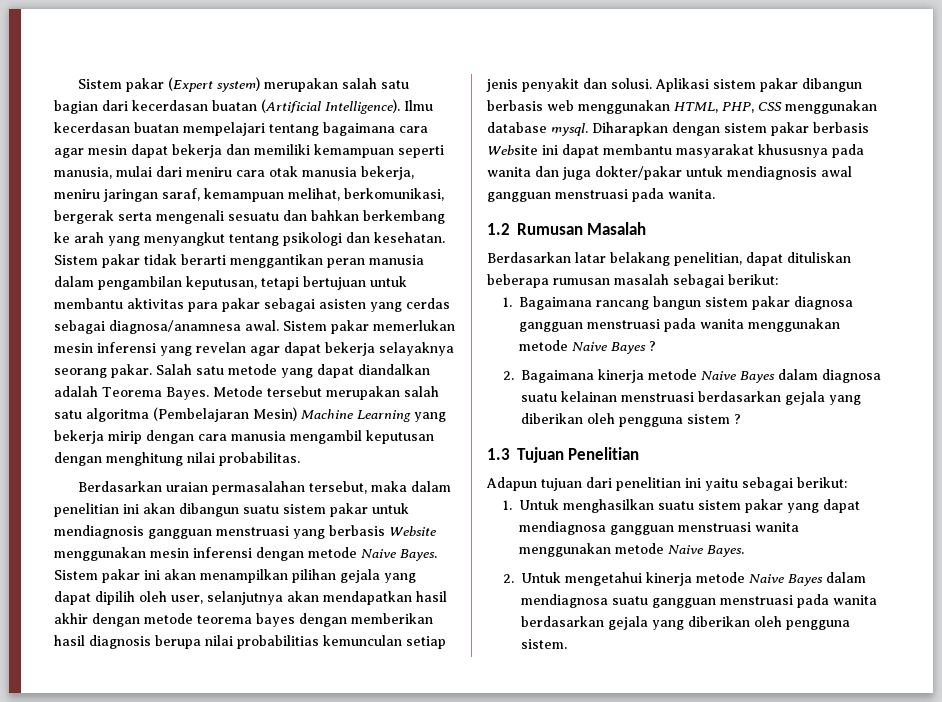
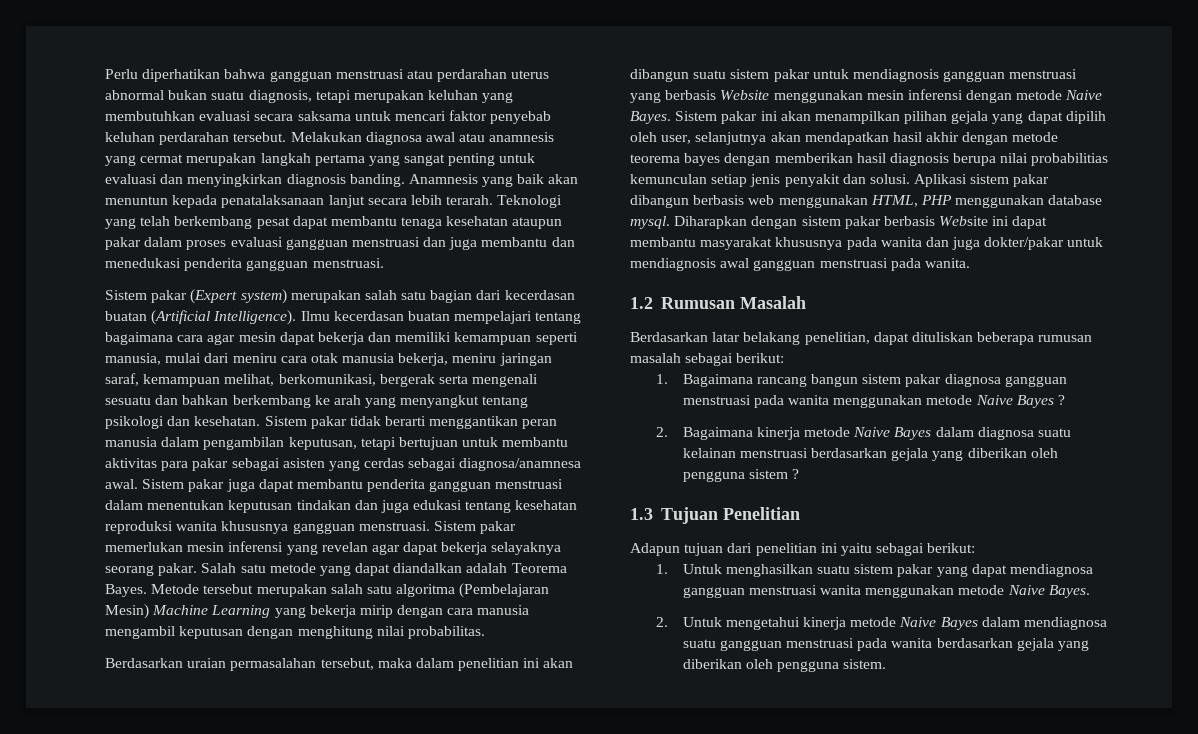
(77, 84) none -> [105,69,550,82] [105,90,514,103] [105,110,552,124] [105,132,555,145] [105,153,536,166] [105,174,579,187] [105,195,563,208] [105,216,563,229] [105,237,575,250] [105,258,384,271] Perlu diperhatikan bahwa gangguan menstruasi atau perdarahan uterus abnormal bukan suatu diagnosis, tetapi merupakan keluhan yang membutuhkan evaluasi secara saksama untuk mencari faktor penyebab keluhan perdarahan tersebut. Melakukan diagnosa awal atau anamnesis yang cermat merupakan langkah pertama yang sangat penting untuk evaluasi dan menyingkirkan diagnosis banding. Anamnesis yang baik akan menuntun kepada penatalaksanaan lanjut secara lebih terarah. Teknologi yang telah berkembang pesat dapat membantu tenaga kesehatan ataupun pakar dalam proses evaluasi gangguan menstruasi dan juga membantu dan menedukasi penderita gangguan menstruasi. //
(369, 327) none -> [226,479,564,492] [105,500,578,513] [105,521,517,534] juga dapat membantu penderita gangguan menstruasi dalam menentukan keputusan tindakan dan juga edukasi tentang kesehatan reproduksi wanita khususnya gangguan menstruasi. Sistem pakar
[722,102,782,113] PHP, CSS -> [920,195,952,205] PHP

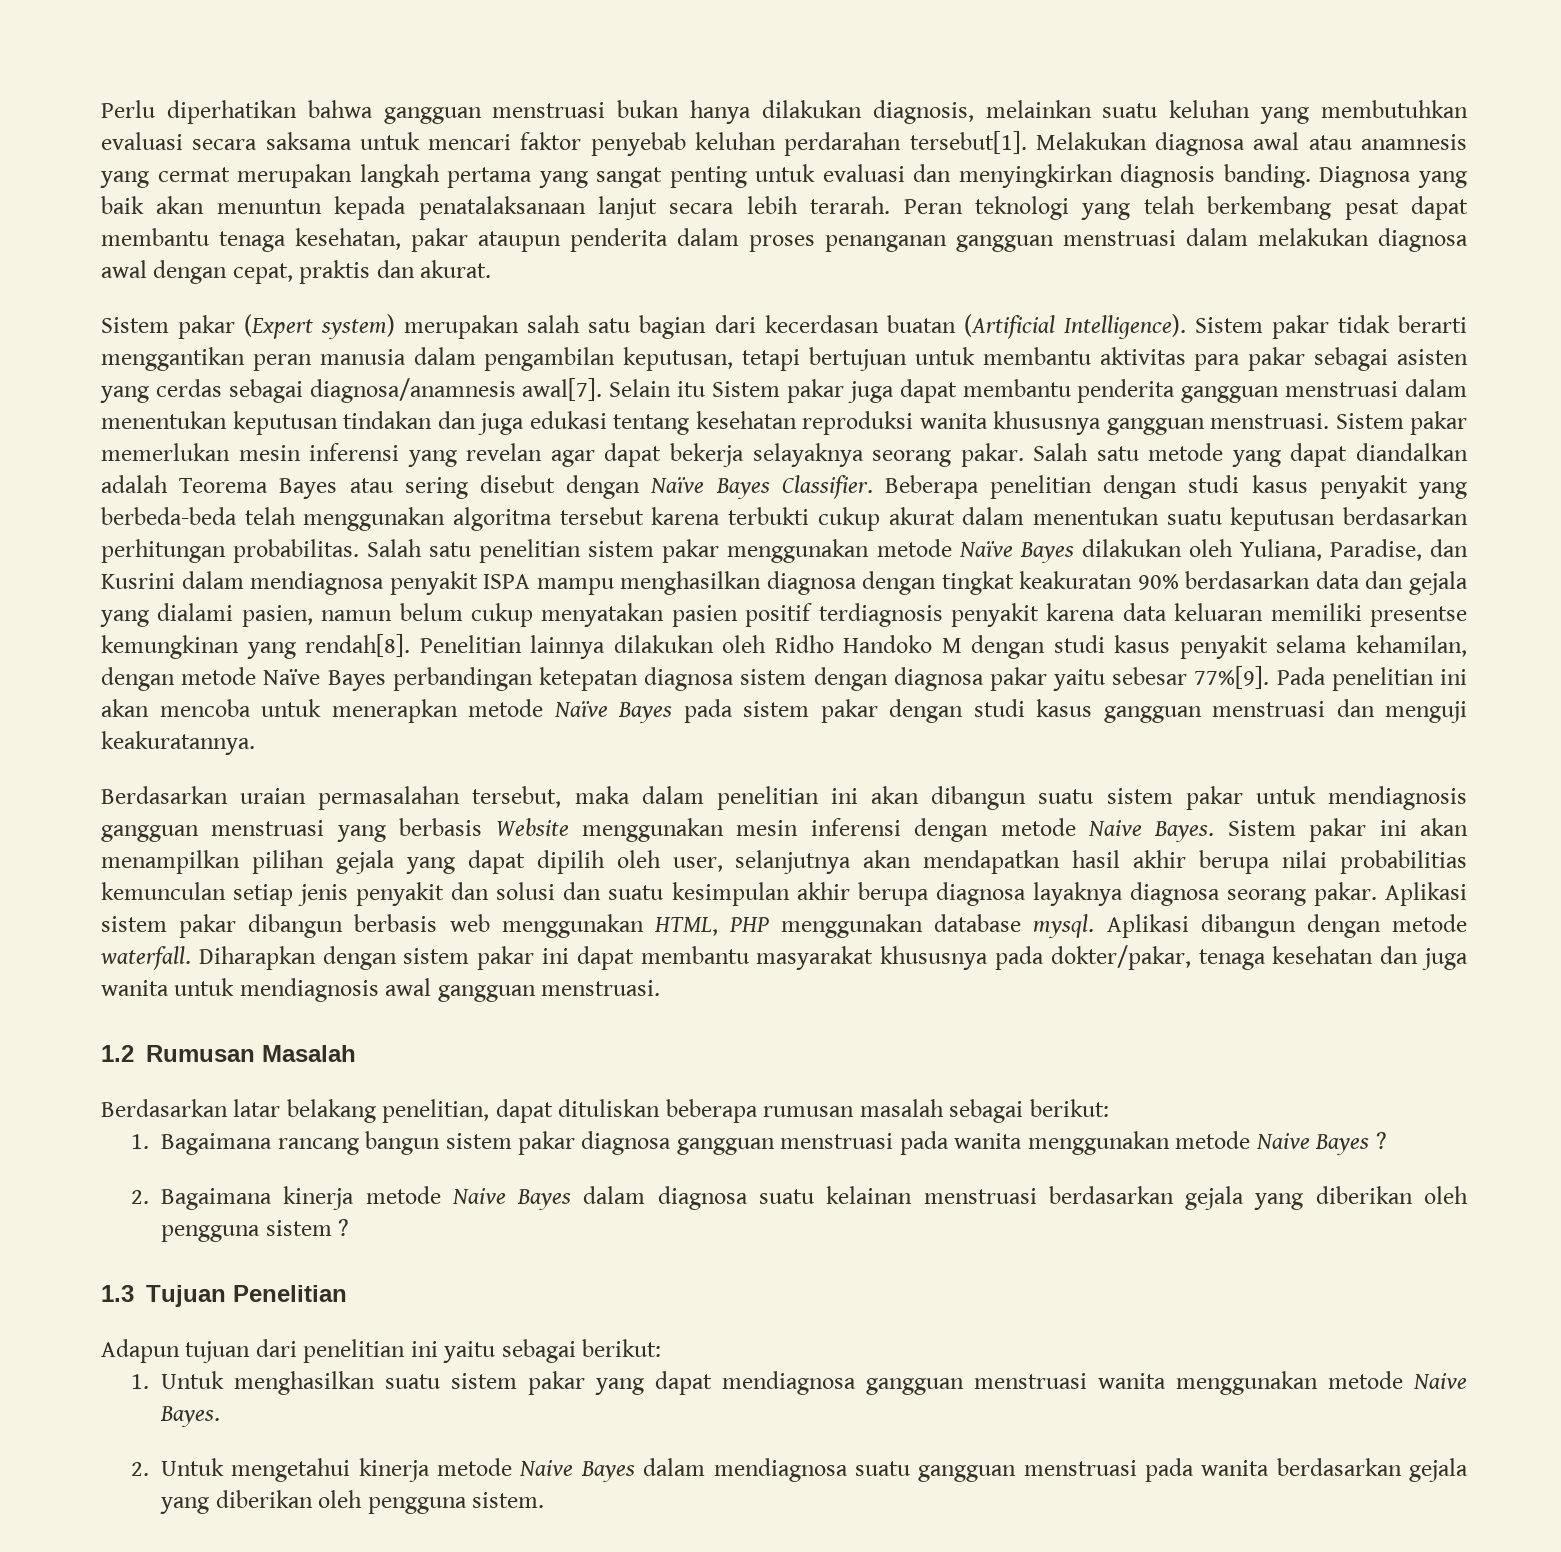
[406,69,550,82] [105,90,424,103] atau perdarahan uterus abnormal bukan suatu diagnosis, tetapi merupakan -> [617,100,1158,124] bukan hanya dilakukan diagnosis, melainkan suatu
[233,132,287,142] tersebut. -> [909,131,1027,154] tersebut[1].
[408,174,478,184] Anamnesis -> [1319,166,1412,188] Diagnosa
[497,195,563,208] Teknologi -> [903,196,1069,220] Peran teknologi
[446,216,563,229] [105,237,141,250] kesehatan ataupun pakar -> [295,228,668,252] kesehatan, pakar ataupun penderita
[230,237,575,250] [105,258,384,271] evaluasi gangguan menstruasi dan juga membantu dan menedukasi penderita gangguan menstruasi. -> [825,228,1468,252] [101,260,492,284] penanganan gangguan menstruasi dalam melakukan diagnosa awal dengan cepat, praktis dan akurat.
[300,311,582,324] [105,332,578,345] [105,353,552,366] [105,373,539,387] [105,395,529,408] [105,416,261,429] Ilmu kecerdasan buatan mempelajari tentang bagaimana cara agar mesin dapat bekerja dan memiliki kemampuan seperti manusia, mulai dari meniru cara otak manusia bekerja, meniru jaringan saraf, kemampuan melihat, berkomunikasi, bergerak serta mengenali sesuatu dan bahkan berkembang ke arah yang menyangkut tentang psikologi dan kesehatan. -> (1186, 326) none
[459,458,582,471] [105,479,138,489] diagnosa/anamnesa awal. -> [309,378,706,403] diagnosa/anamnesis awal[7]. Selain itu
[105,583,550,598] [105,604,530,619] [105,626,485,639] Bayes. Metode tersebut merupakan salah satu algoritma (Pembelajaran Mesin) Machine Learning yang bekerja mirip dengan cara manusia mengambil keputusan dengan menghitung nilai probabilitas. -> [279,475,1467,499] [101,507,1468,531] [101,539,1468,563] [101,571,1468,595] [100,603,1467,627] [101,634,1467,659] [101,666,1467,691] [101,699,1467,723] [101,731,255,755] Bayes atau sering disebut dengan Naïve Bayes Classifier. Beberapa penelitian dengan studi kasus penyakit yang berbeda-beda telah menggunakan algoritma tersebut karena terbukti cukup akurat dalam menentukan suatu keputusan berdasarkan perhitungan probabilitas. Salah satu penelitian sistem pakar menggunakan metode Naïve Bayes dilakukan oleh Yuliana, Paradise, dan Kusrini dalam mendiagnosa penyakit ISPA mampu menghasilkan diagnosa dengan tingkat keakuratan 90% berdasarkan data dan gejala yang dialami pasien, namun belum cukup menyatakan pasien positif terdiagnosis penyakit karena data keluaran memiliki presentse kemungkinan yang rendah[8]. Penelitian lainnya dilakukan oleh Ridho Handoko M dengan studi kasus penyakit selama kehamilan, dengan metode Naïve Bayes perbandingan ketepatan diagnosa sistem dengan diagnosa pakar yaitu sebesar 77%[9]. Pada penelitian ini akan mencoba untuk menerapkan metode Naïve Bayes pada sistem pakar dengan studi kasus gangguan menstruasi dan menguji keakuratannya.
[962,132,1059,145] [630,153,949,166] dengan metode teorema bayes dengan memberikan hasil diagnosis -> (1187, 859) none
[869,174,910,184] solusi. -> [496,882,1377,906] solusi dan suatu kesimpulan akhir berupa diagnosa layaknya diagnosa seorang pakar.
(670, 222) none -> [1106,914,1467,938] [100,946,191,970] Aplikasi dibangun dengan metode waterfall.
[883,216,989,226] berbasis Website -> (535, 958) none
[880,237,1065,250] wanita dan juga dokter/pakar -> [1050,945,1468,970] [101,980,169,996] dokter/pakar, tenaga kesehatan dan juga wanita
[819,258,970,271] menstruasi pada wanita. -> [541,980,661,996] menstruasi.

